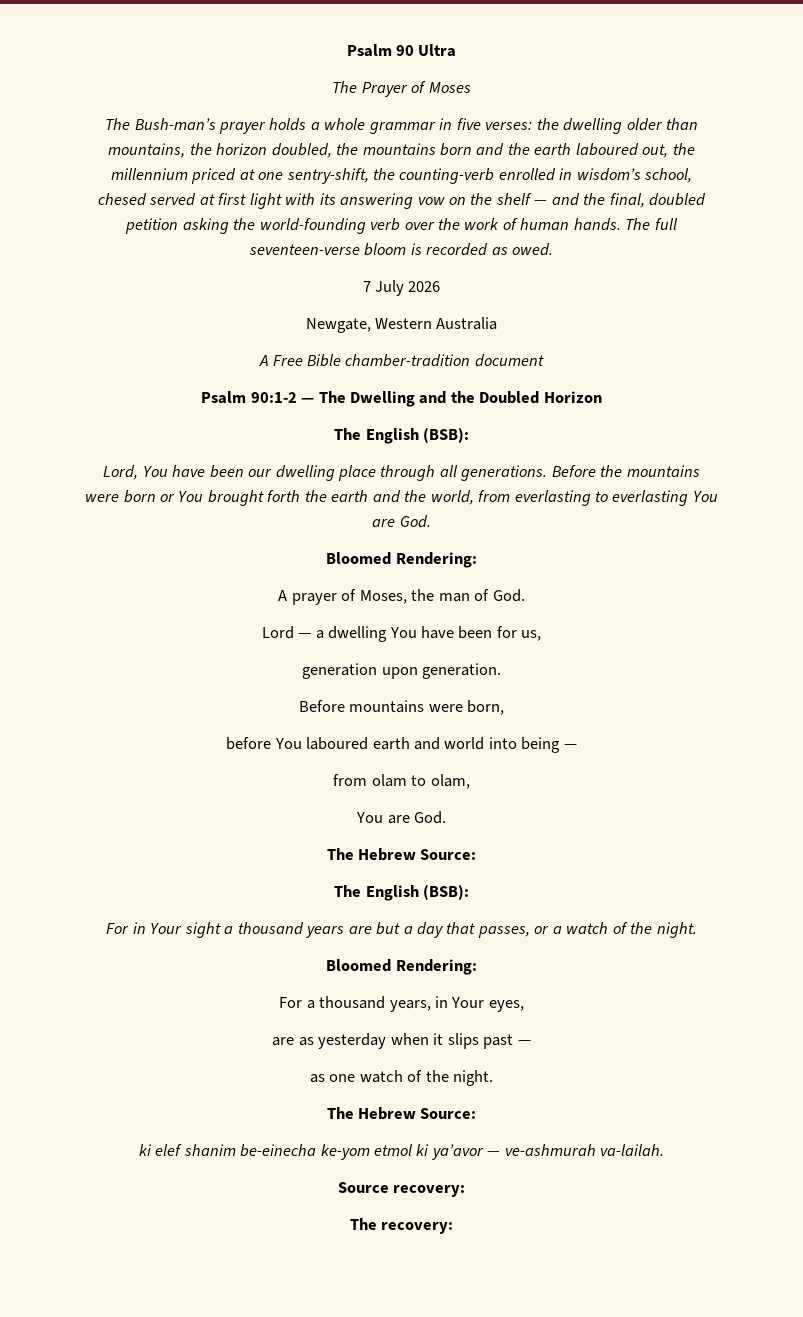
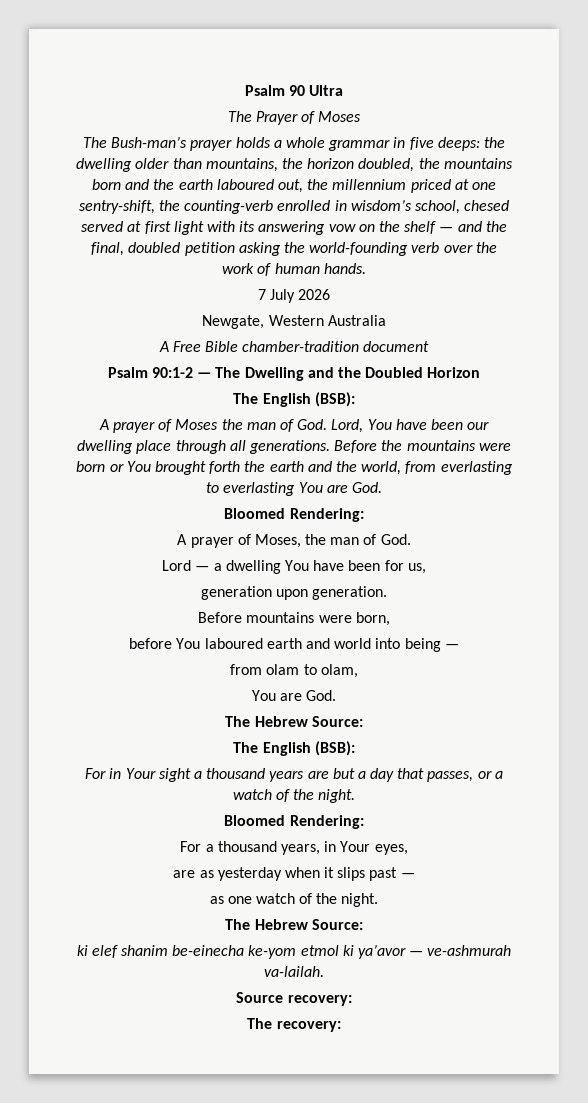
[485,122,533,130] verses: -> [437,137,480,151] deeps:
[625,218,678,230] [248,243,554,256] The full seventeen-verse bloom is recorded as owed. -> (366, 268) none
(469, 435) none -> [98,419,328,433] A prayer of Moses the man of God.

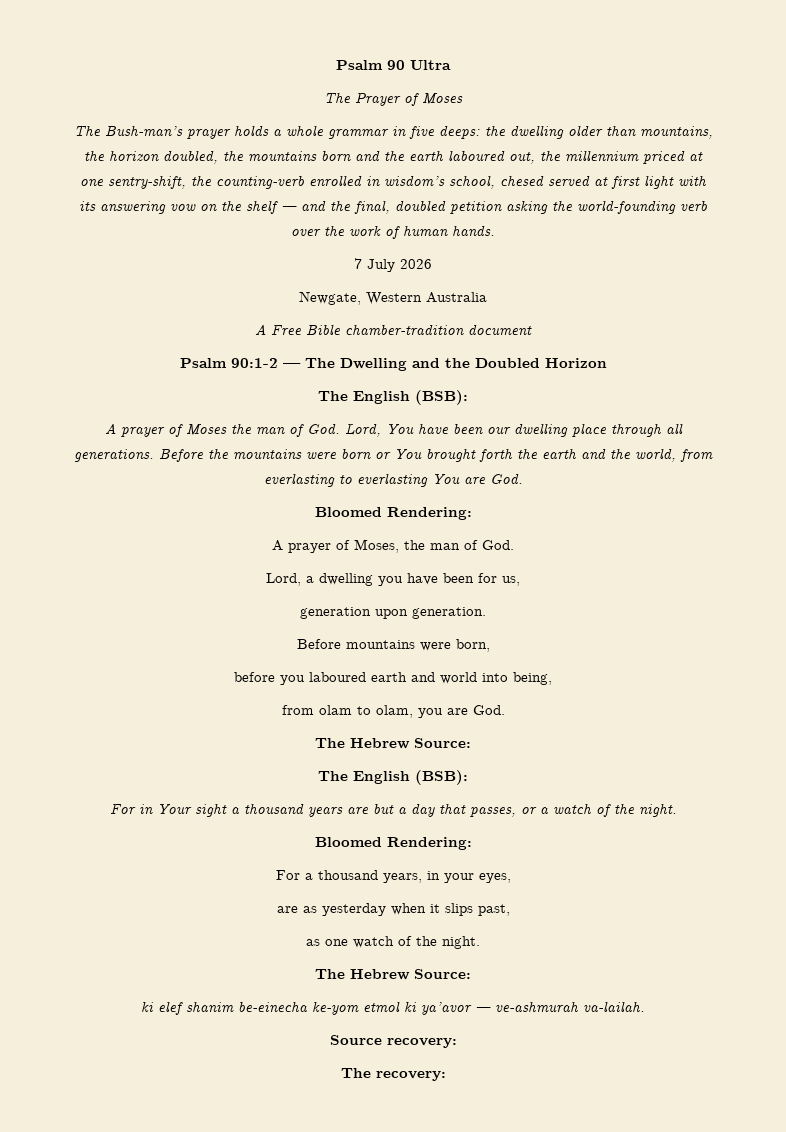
[162,560,210,571] Lord — -> [266,573,301,586] Lord,
[285,560,309,571] You -> [378,576,403,586] you
[176,638,201,649] You -> [280,675,305,685] you
[404,638,459,652] being — -> [513,672,552,685] being,
[251,690,276,701] // You -> [417,708,443,718] you
[340,841,371,852] Your -> [443,873,474,883] your
[369,867,415,881] past — -> [477,904,510,916] past,

